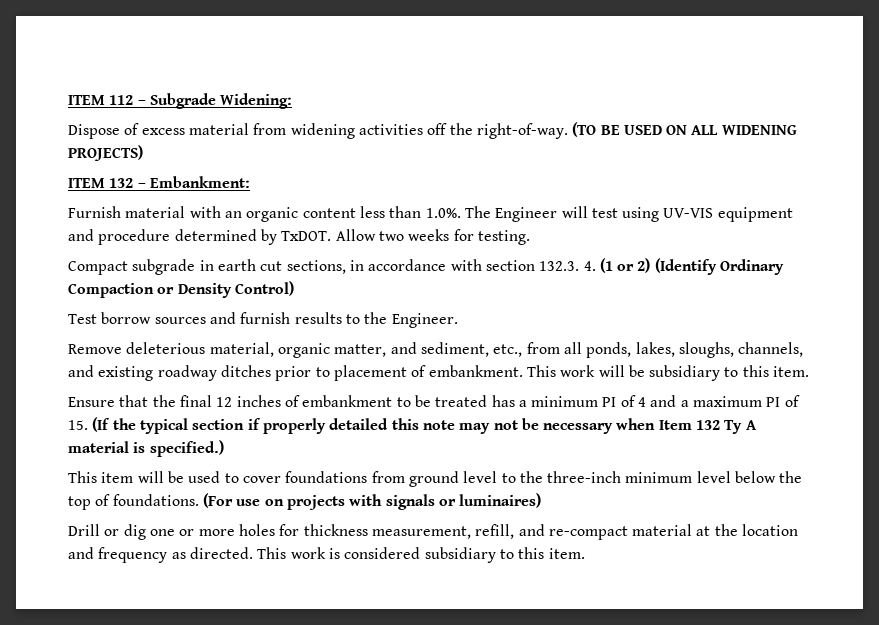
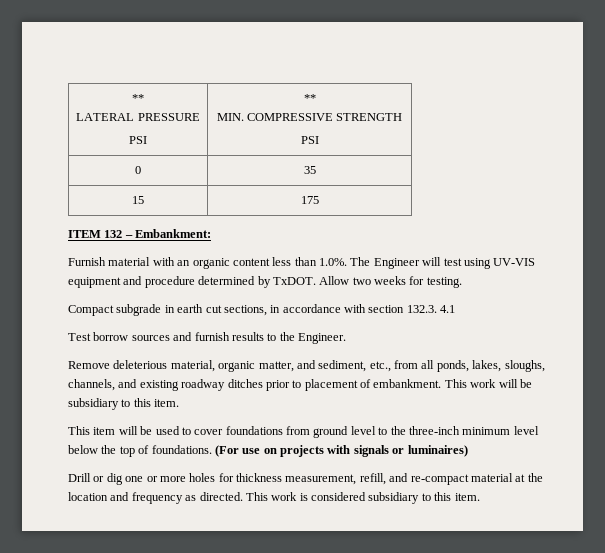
[68,93,293,109] [68,122,797,139] [68,145,143,161] ITEM 112 – Subgrade Widening: // Dispose of excess material from widening activities off the right-of-way. (TO BE USED ON ALL WIDENING PROJECTS) -> [132,94,144,102] [76,113,200,121] [129,136,147,144] [303,94,316,102] [216,113,403,121] [300,136,319,144] [135,166,141,174] [303,166,316,174] [132,196,144,204] [300,196,319,204] ** // LATERAL PRESSURE // PSI | ** // MIN. COMPRESSIVE STRENGTH // PSI // 0 | 35 // 15 | 175
[583,258,785,275] [68,281,294,298] 4. (1 or 2) (Identify Ordinary Compaction or Density Control) -> [440,305,456,313] 4.1
[68,395,800,407] [68,417,757,434] [68,440,224,457] // Ensure that the final 12 inches of embankment to be treated has a minimum PI of 4 and a maximum PI of 15. (If the typical section if properly detailed this note may not be necessary when Item 132 Ty A material is specified.) -> (180, 403) none

